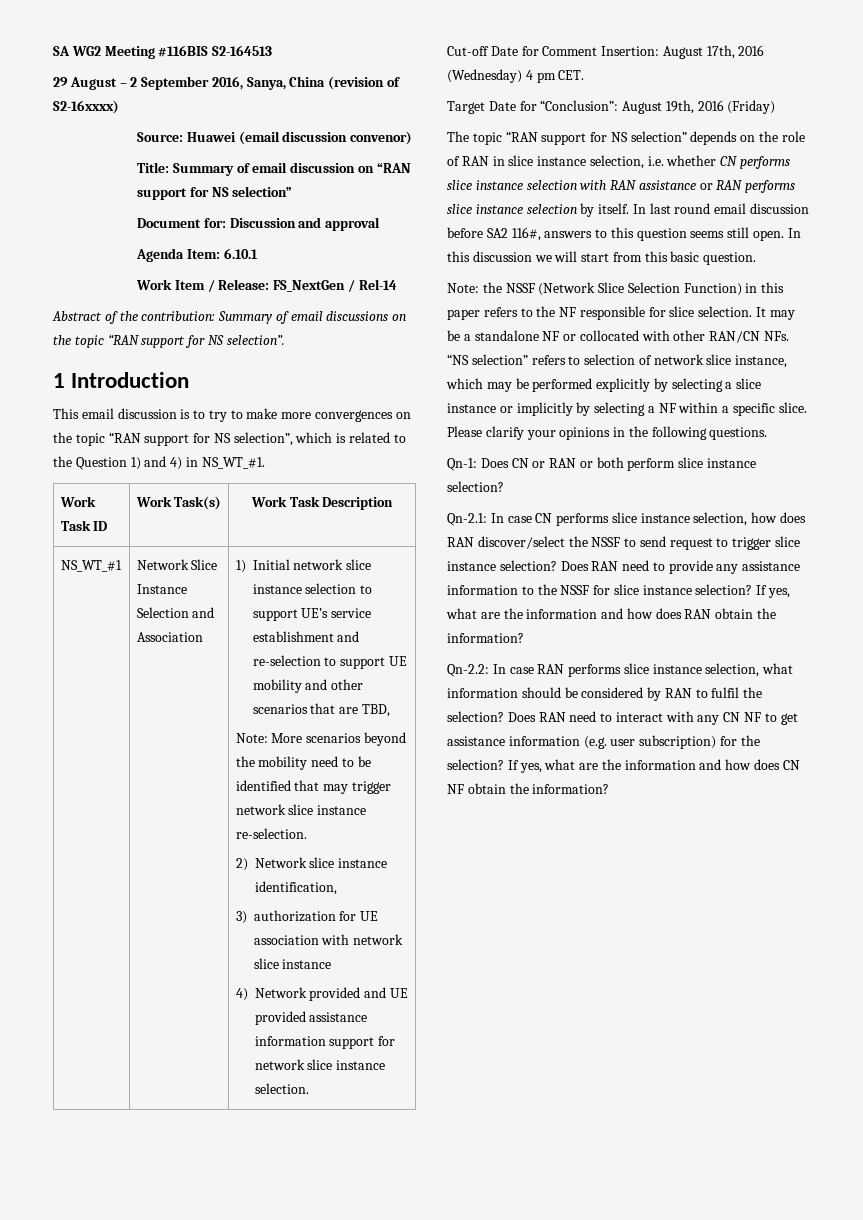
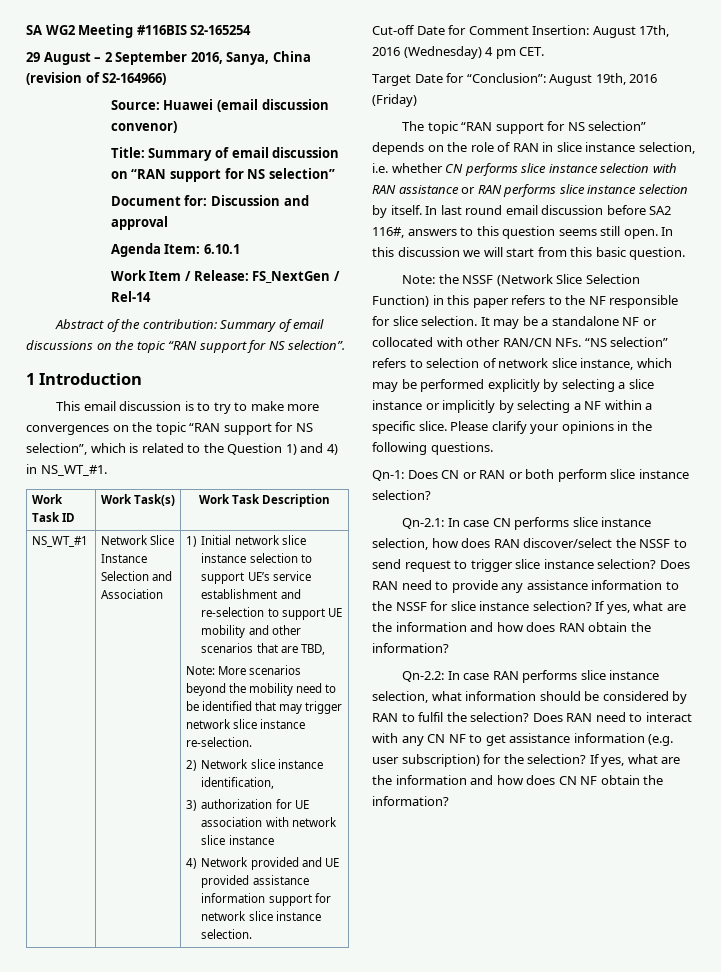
[212,45,273,56] S2-164513 -> [190,25,252,35] S2-165254
[53,100,119,114] S2-16xxxx) -> [102,73,167,85] S2-164966)

